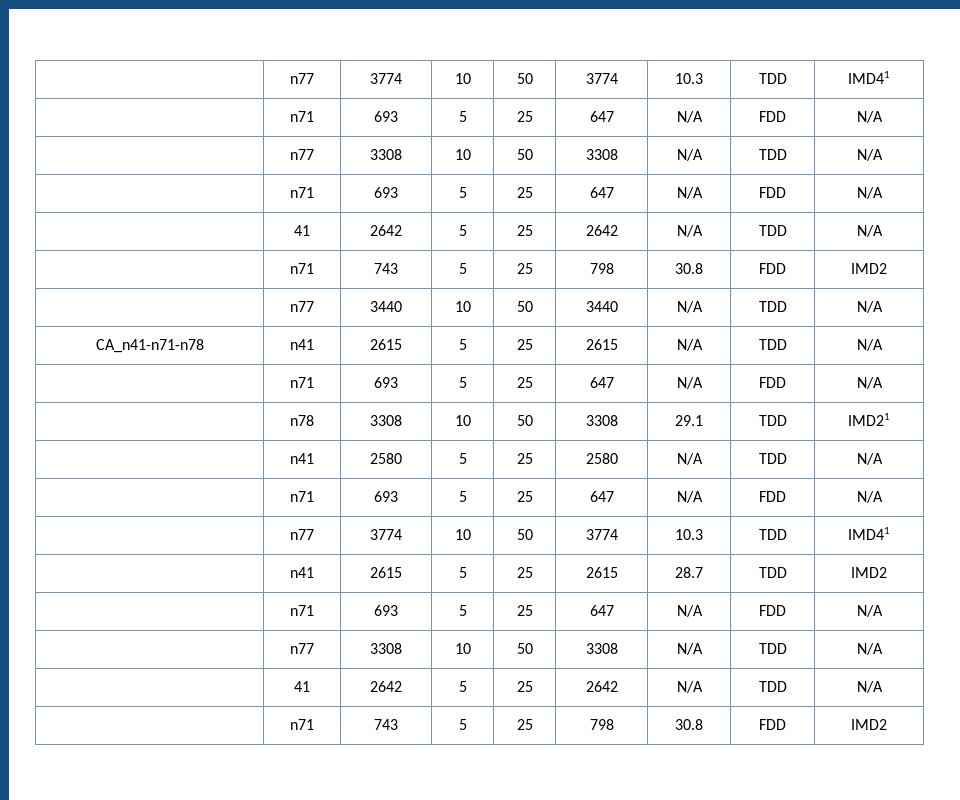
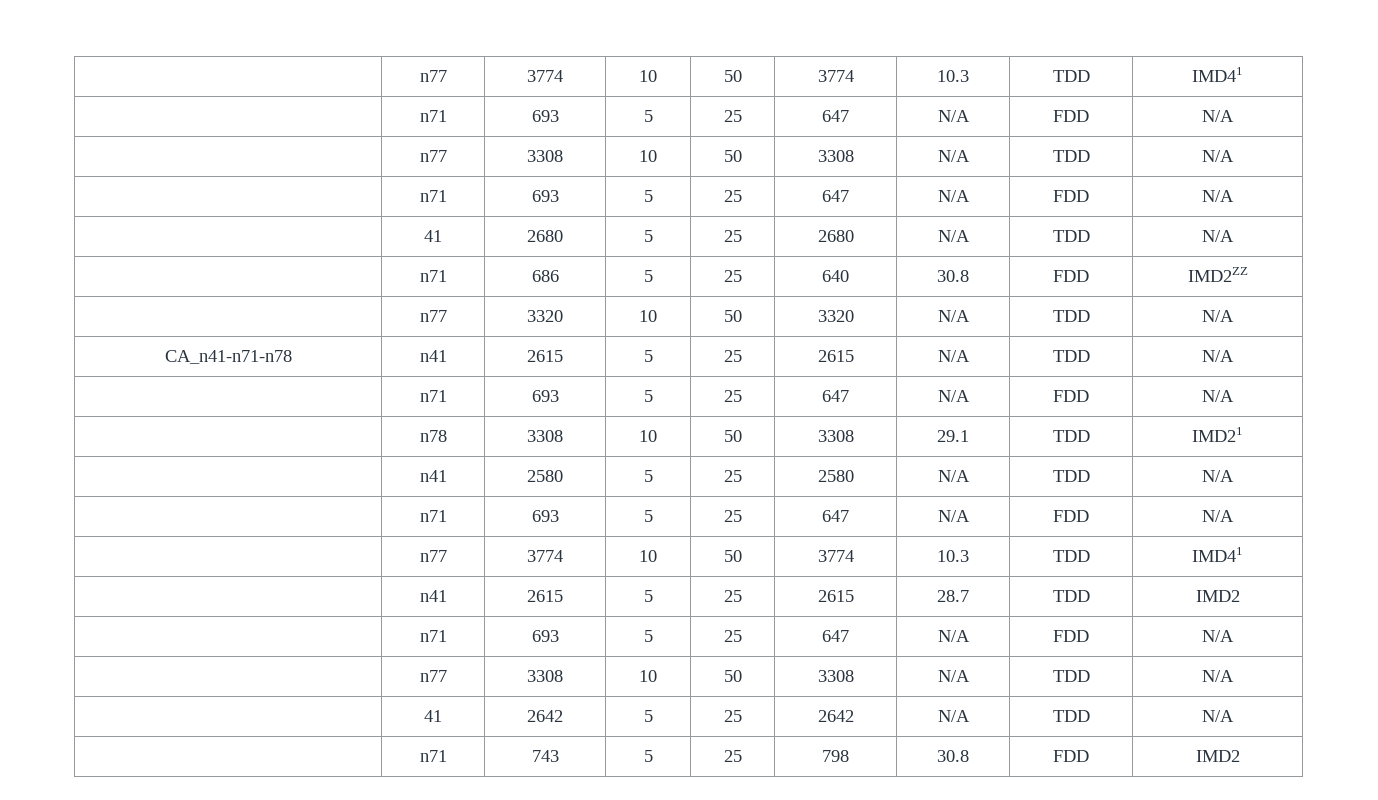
[370,225,402,236] [458,225,467,236] [516,225,533,236] [585,225,618,236] [676,225,703,237] [758,225,787,236] [856,225,883,237] [290,263,314,274] [374,263,398,274] [458,263,467,274] [516,263,533,274] [589,263,614,274] [675,263,703,274] [759,263,786,274] [851,263,887,274] [290,301,314,312] [370,301,402,312] [454,301,471,312] [516,301,533,312] [585,301,618,312] 2642 | 5 | 25 | 2642 | N/A | TDD | N/A // | n71 | 743 | 5 | 25 | 798 | 30.8 | FDD | IMD2 // | n77 | 3440 | 10 | 50 | 3440 -> [527,230,563,242] [643,230,653,242] [723,230,742,242] [817,230,854,242] [937,230,970,242] [1052,230,1090,242] [1202,230,1234,242] [419,270,447,282] [531,270,559,282] [643,270,653,282] [723,270,742,282] [822,270,849,282] [937,270,969,282] [1053,270,1089,282] [1187,267,1248,282] [419,310,447,322] [527,310,563,322] [639,310,657,322] [723,310,742,322] [817,310,854,322] 2680 | 5 | 25 | 2680 | N/A | TDD | N/A // | n71 | 686 | 5 | 25 | 640 | 30.8 | FDD | IMD2ZZ // | n77 | 3320 | 10 | 50 | 3320

